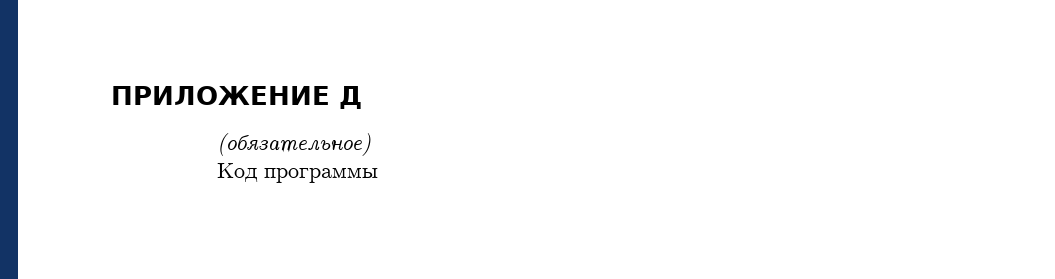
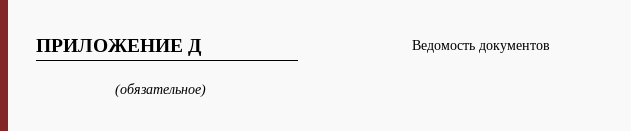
[217,163,379,183] Код программы -> [411,40,550,53] Ведомость документов

